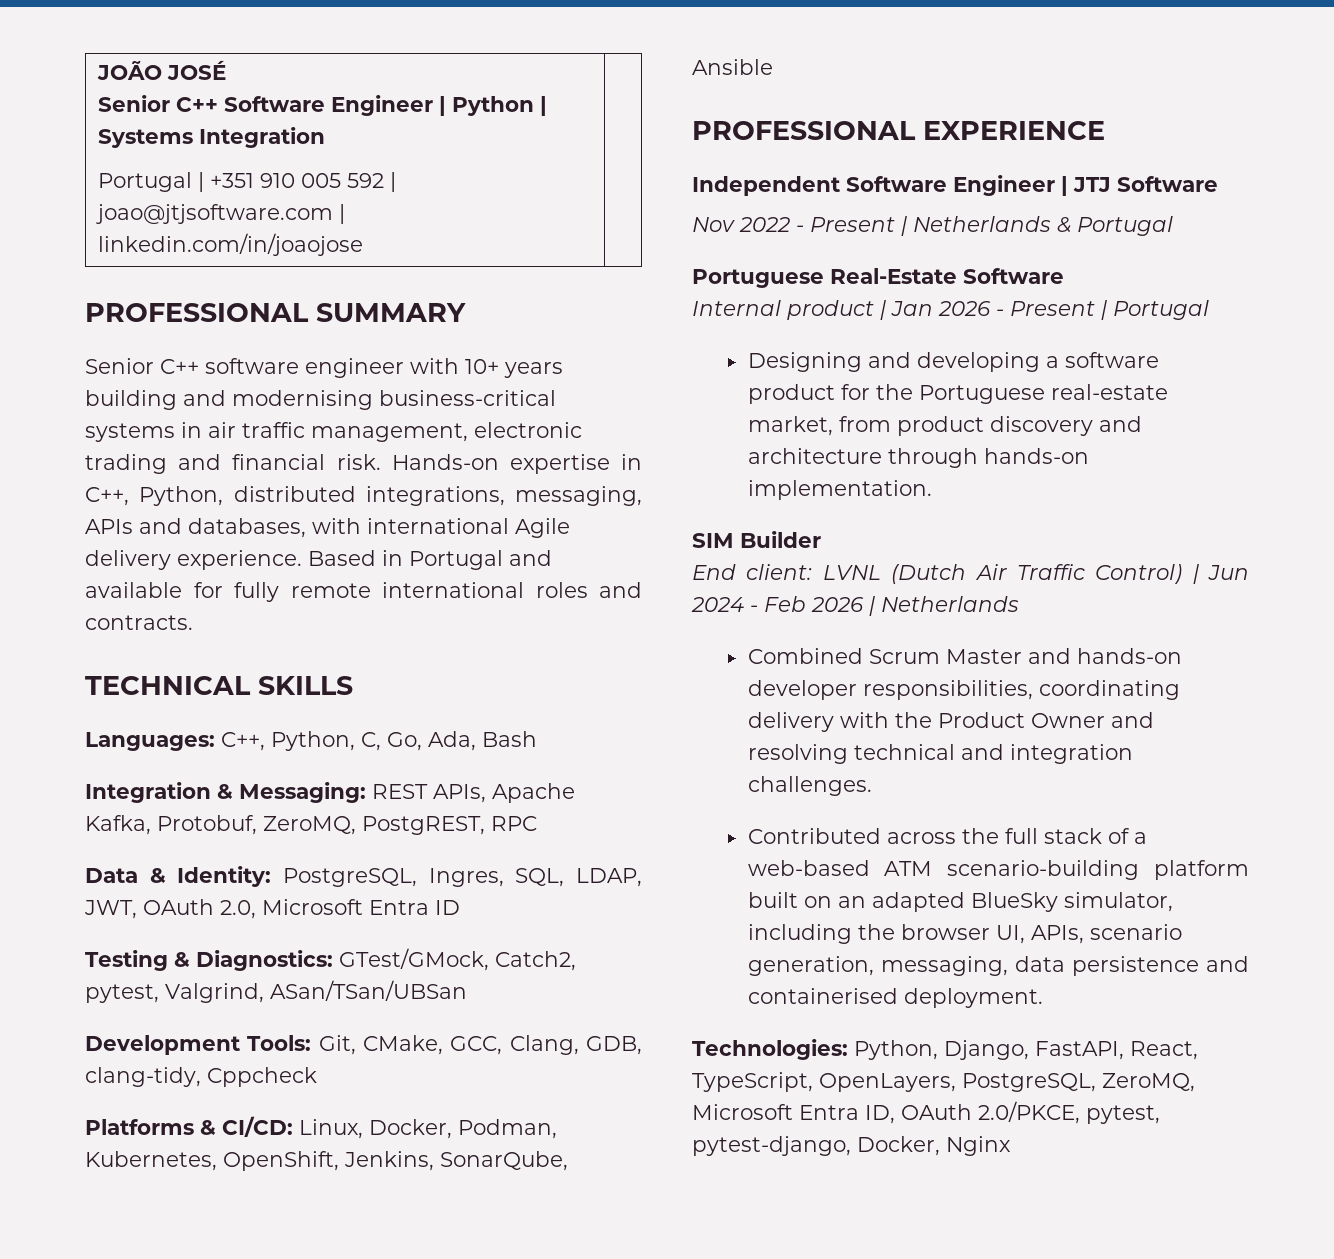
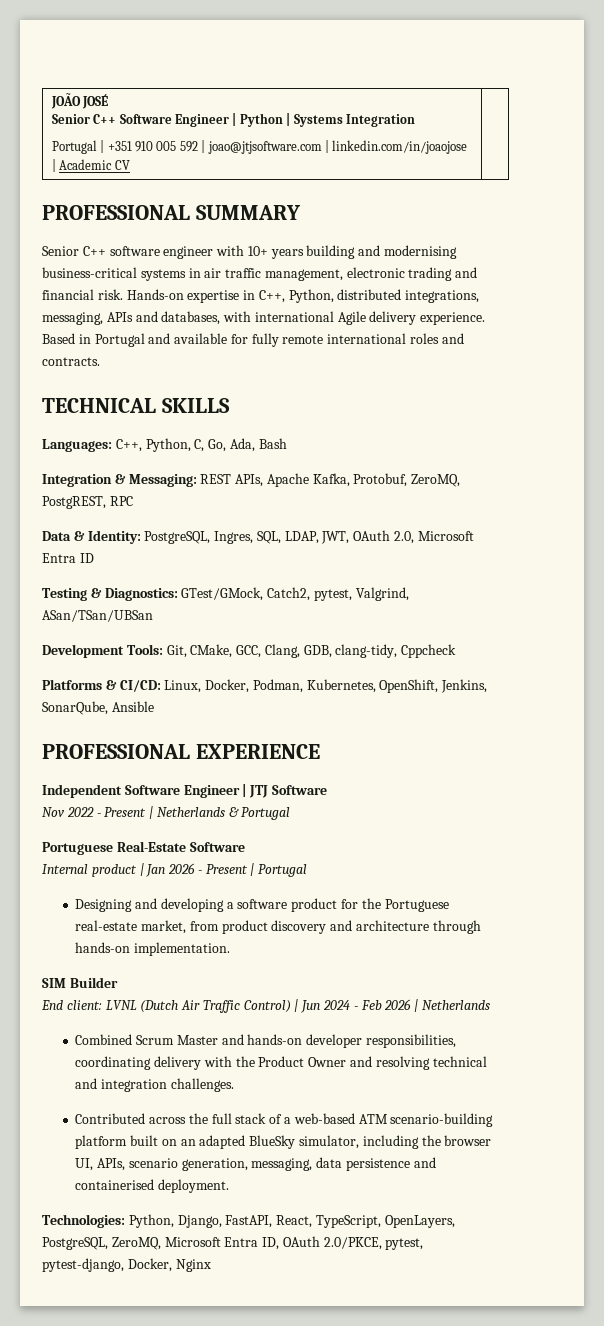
(364, 244) none -> [51,159,130,172] | Academic CV

